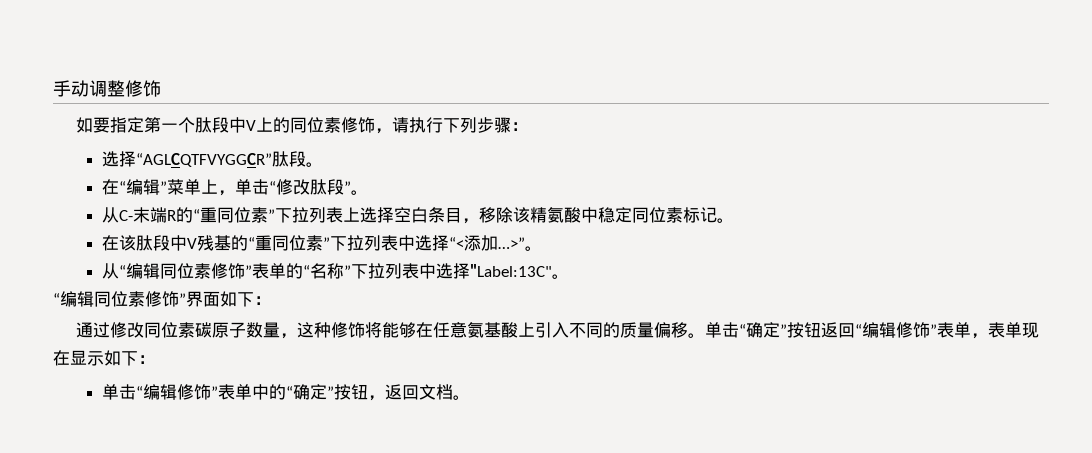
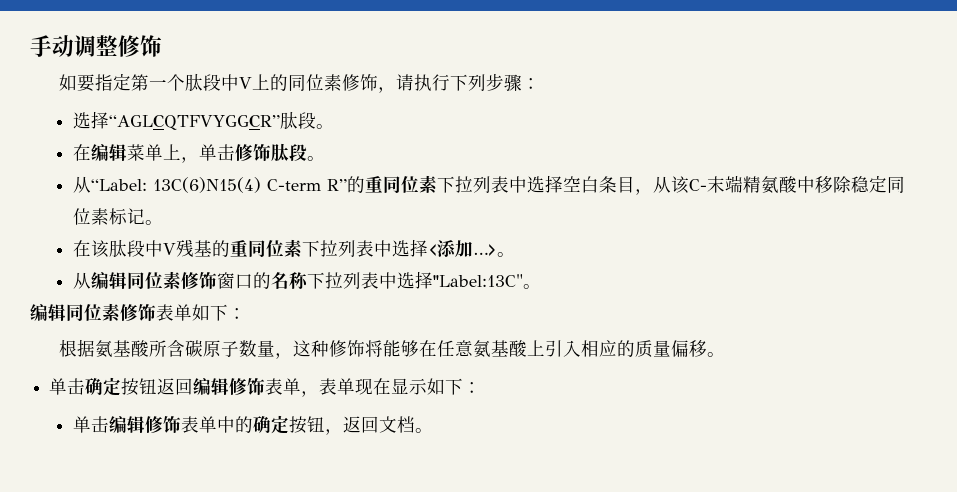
[119,179,369,196] [102,207,361,223] “编辑”菜单上，单击“修改肽段”。 // 从C-末端R的“重同位素”下拉列表上 -> [90,143,325,163] [72,175,527,194] 编辑菜单上，单击修饰肽段。 // 从“Label: 13C(6)N15(4) C-term R”的重同位素下拉列表中
[479,207,531,223] 移除该 -> [652,175,743,194] 从该C-末端
(599, 215) none -> [814,176,851,193] 移除
[248,235,543,251] [102,263,352,279] “重同位素”下拉列表中选择“<添加…>”。 // 从“编辑同位素修饰”表单的“名称” -> [229,239,515,258] [72,271,308,290] 重同位素下拉列表中选择<添加…>。 // 从编辑同位素修饰窗口的名称
[53,291,271,307] [76,322,196,338] “编辑同位素修饰”界面如下： // 通过修改同位素 -> [30,303,246,322] [59,339,186,358] 编辑同位素修饰表单如下： // 根据氨基酸所含
[569,322,604,338] 不同 -> [581,340,618,357] 相应
[705,322,788,338] 单击“确定” -> [49,377,122,396] // 单击确定
[855,322,938,338] “编辑修饰” -> [193,377,266,395] 编辑修饰
[136,384,219,400] “编辑修饰” -> [108,415,181,433] 编辑修饰
[286,384,335,400] “确定” -> [252,415,289,434] 确定

